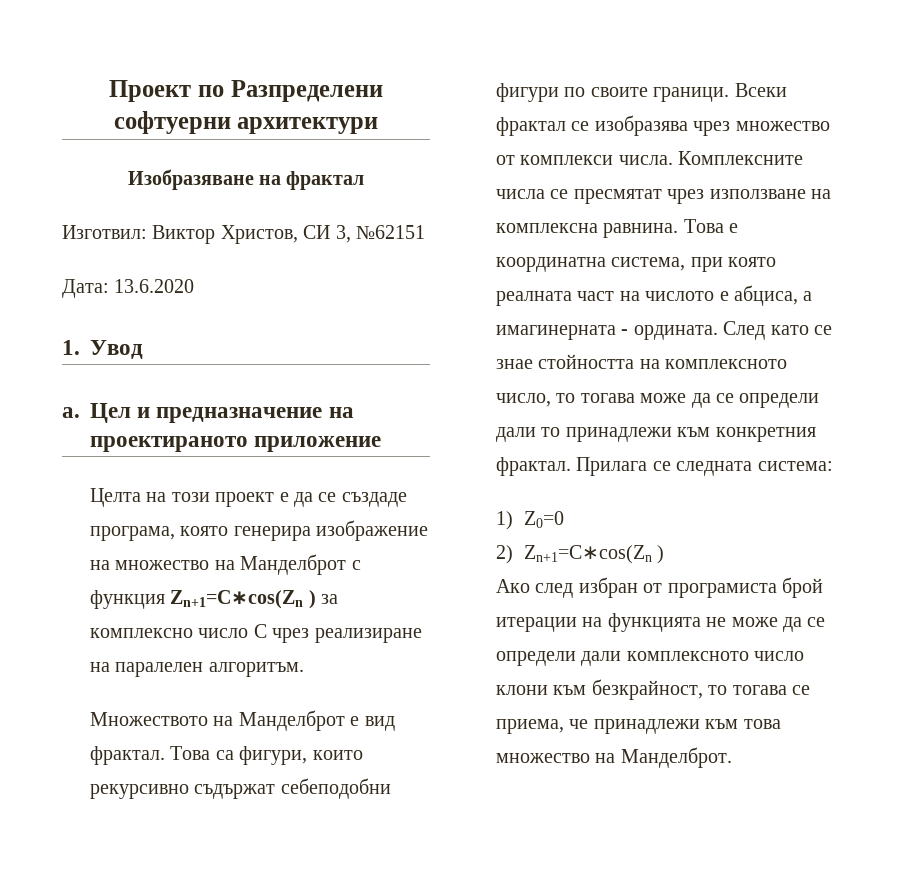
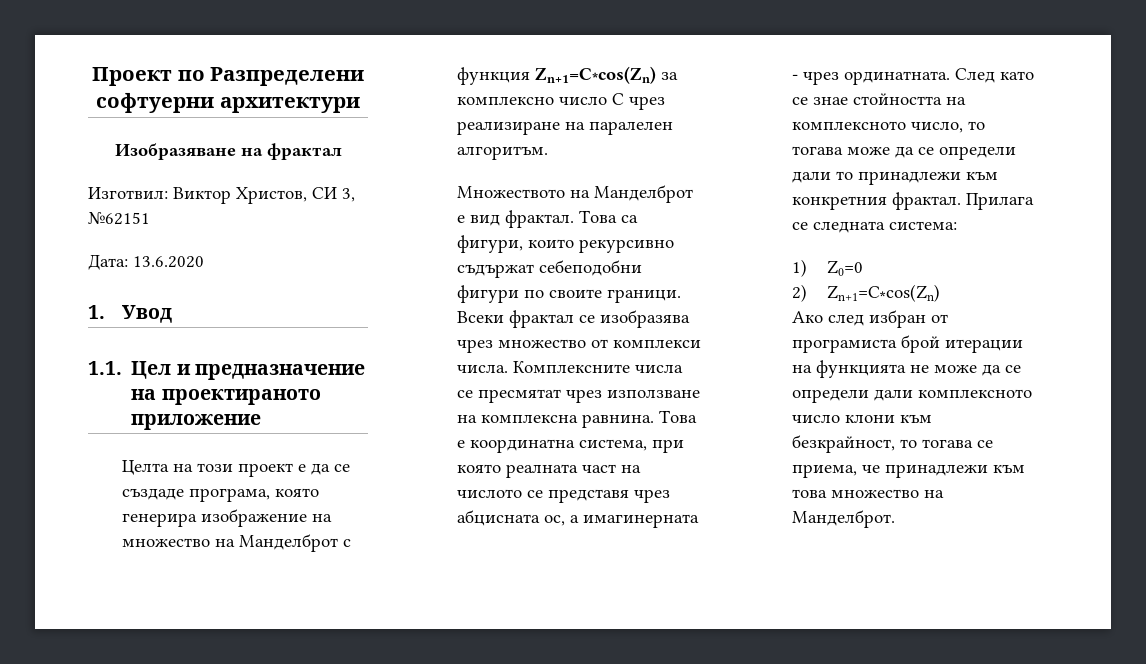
[62,407,80,418] a. -> [88,361,122,375] 1.1.
[170,590,316,609] Zn+1=C∗cos(Zn ) -> [535,66,657,84] Zn+1=C∗cos(Zn)
[719,285,798,306] е абциса, -> [527,489,671,503] [457,510,566,526] се представя чрез абцисната ос,
[633,325,718,340] ордината. -> [803,71,951,85] чрез ординатната.
[523,545,665,564] Zn+1=C∗cos(Zn ) -> [826,284,940,302] Zn+1=C∗cos(Zn)

